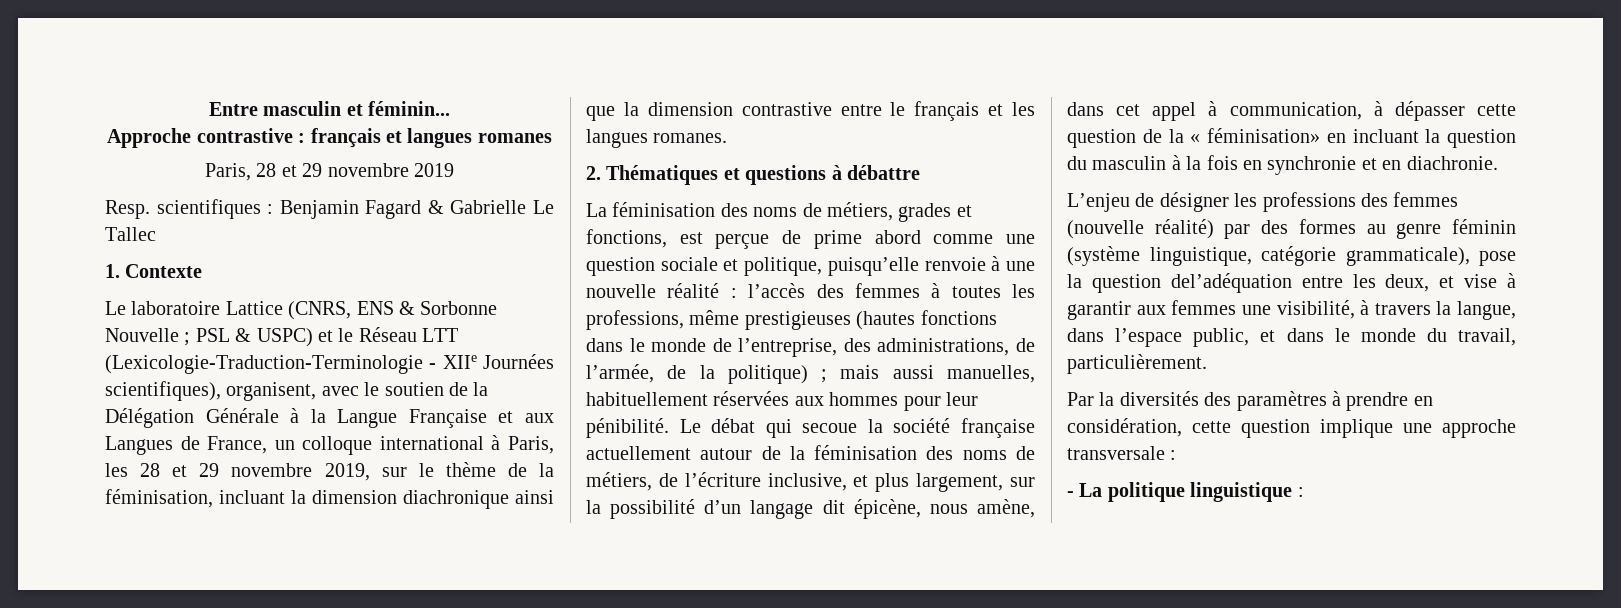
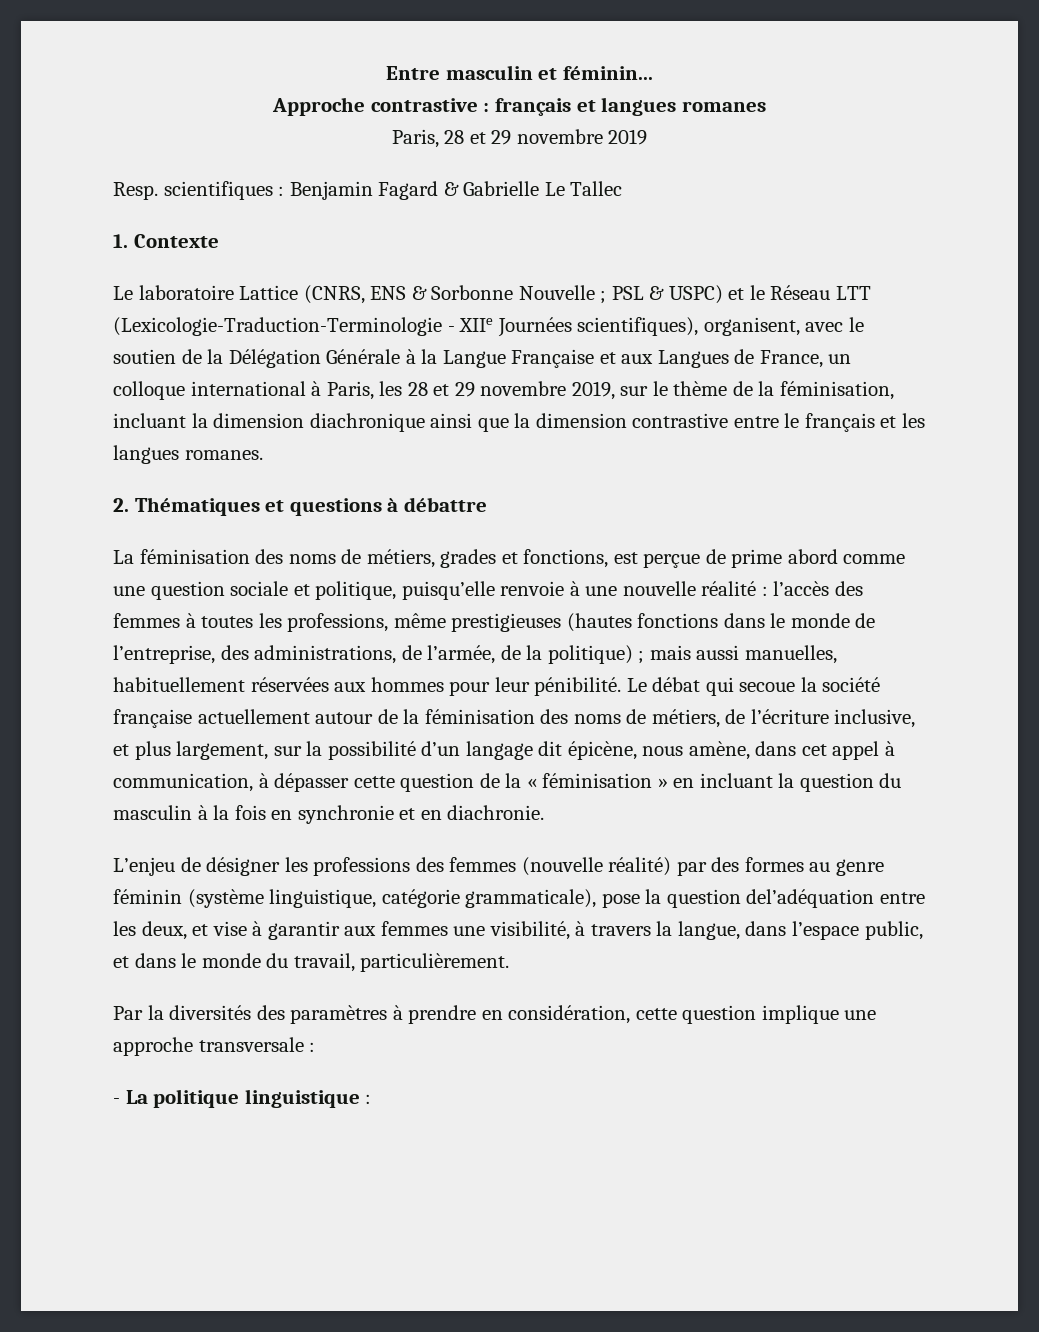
[1207,128,1320,143] féminisation» -> [542,773,668,788] féminisation »

